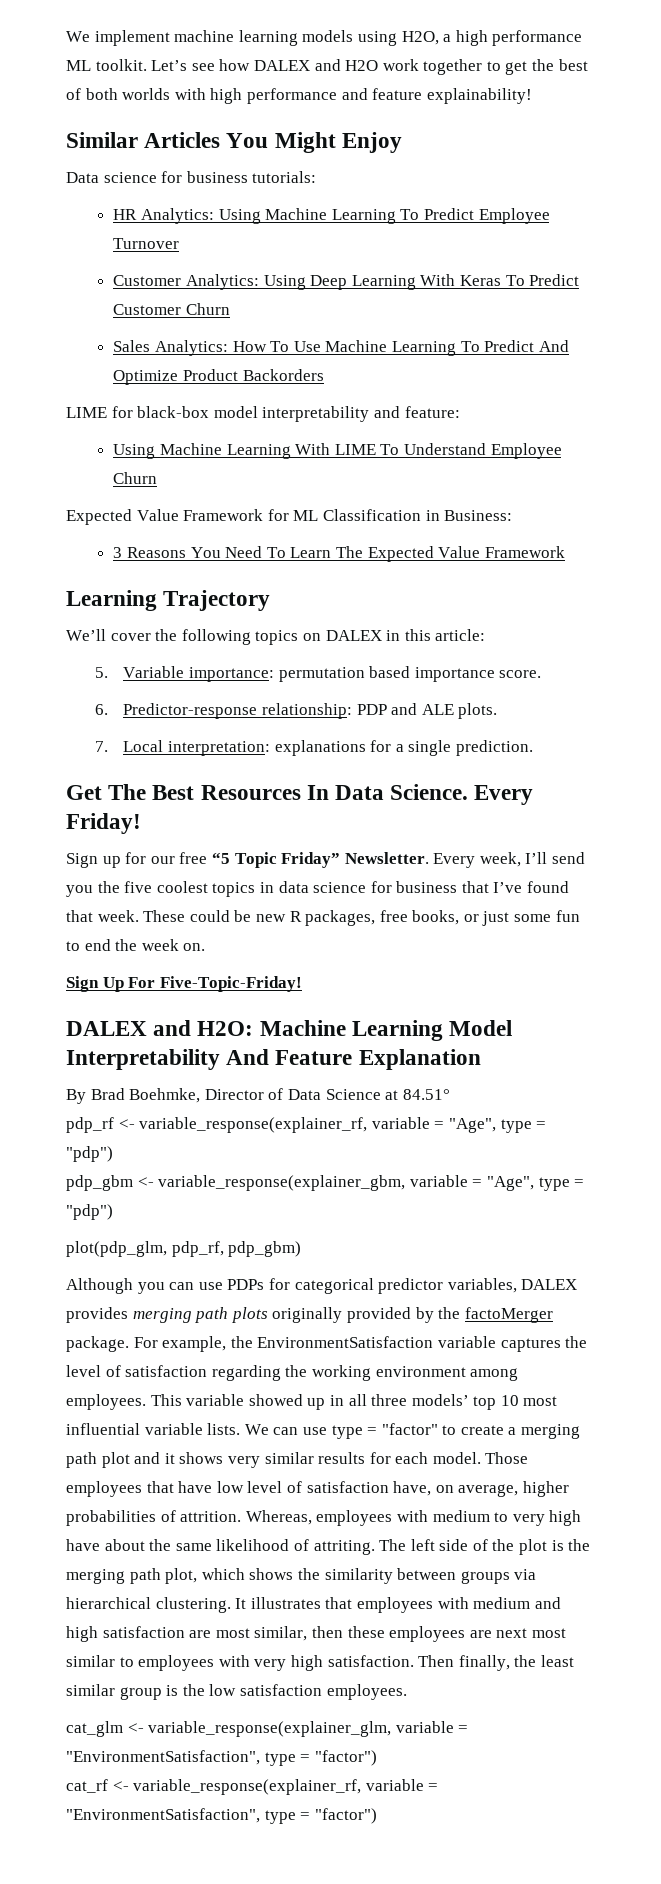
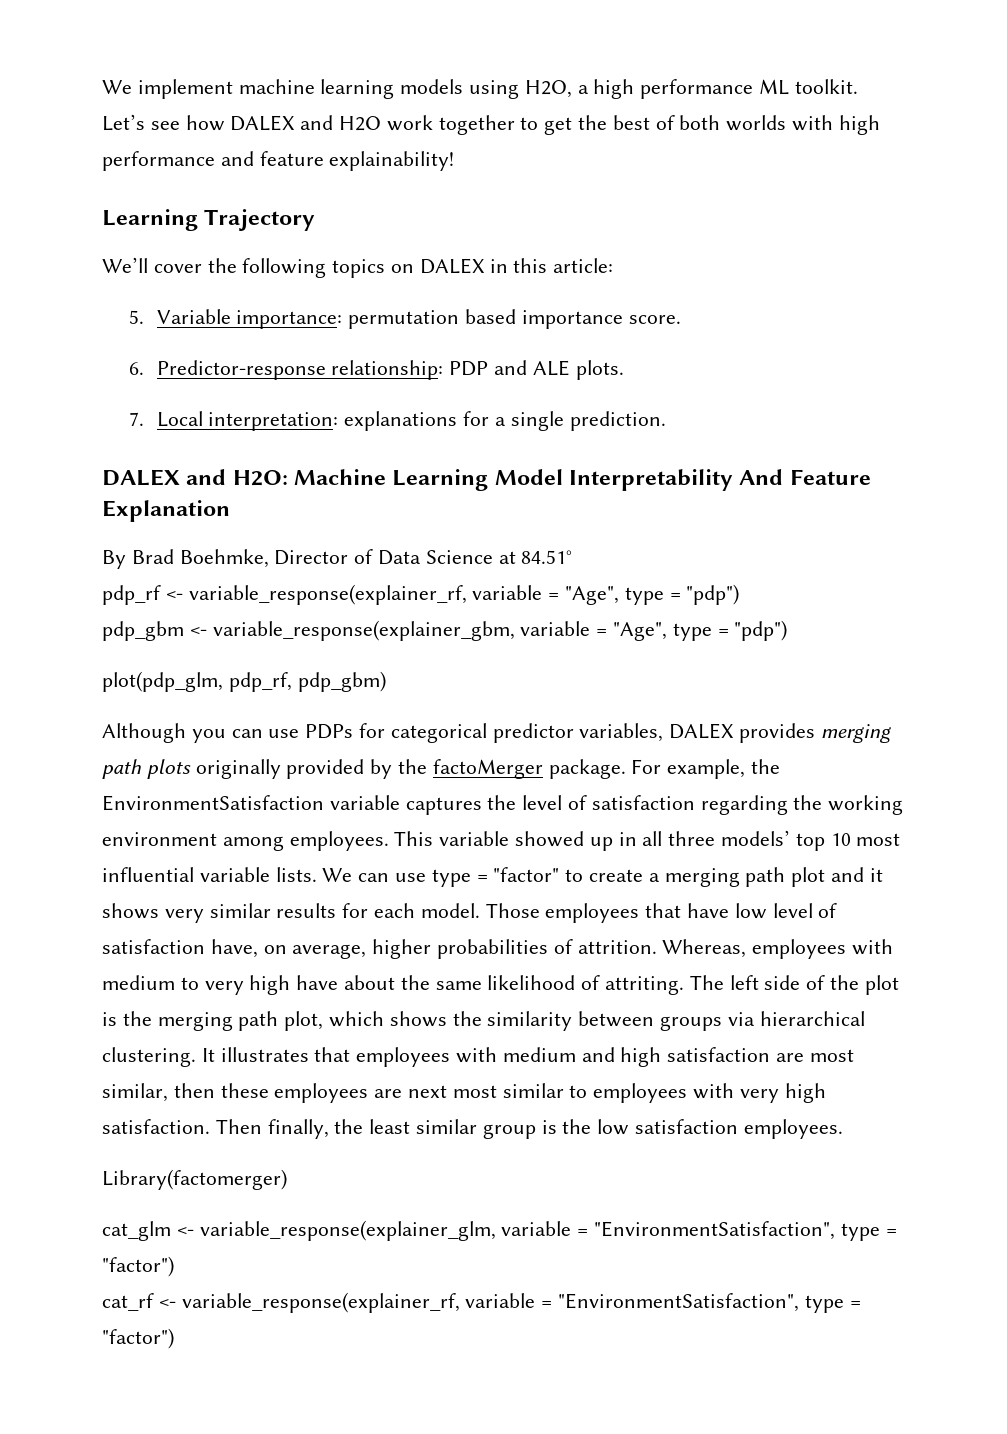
[66,132,402,153] [66,171,317,183] [113,208,550,224] [113,238,180,249] [113,274,580,290] [113,303,230,315] [113,340,569,356] [113,369,324,385] [66,406,460,422] [113,443,562,459] [113,472,158,484] [66,509,513,525] [113,546,565,562] // Similar Articles You Might Enjoy // Data science for business tutorials: // HR Analytics: Using Machine Learning To Predict Employee Turnover // Customer Analytics: Using Deep Learning With Keras To Predict Customer Churn // Sales Analytics: How To Use Machine Learning To Predict And Optimize Product Backorders // LIME for black-box model interpretability and feature: // Using Machine Learning With LIME To Understand Employee Churn // Expected Value Framework for ML Classification in Business: // 3 Reasons You Need To Learn The Expected Value Framework -> (455, 161) none
[66,784,534,805] [66,813,141,834] [66,852,586,868] [66,881,570,897] [66,910,580,926] [66,939,206,951] [66,976,302,992] // Get The Best Resources In Data Science. Every Friday! // Sign up for our free “5 Topic Friday” Newsletter. Every week, I’ll send you the five coolest topics in data science for business that I’ve found that week. These could be new R packages, free books, or just some fun to end the week on. // Sign Up For Five-Topic-Friday! -> (666, 421) none
(407, 1692) none -> [102,1169,287,1190] // Library(factomerger)

